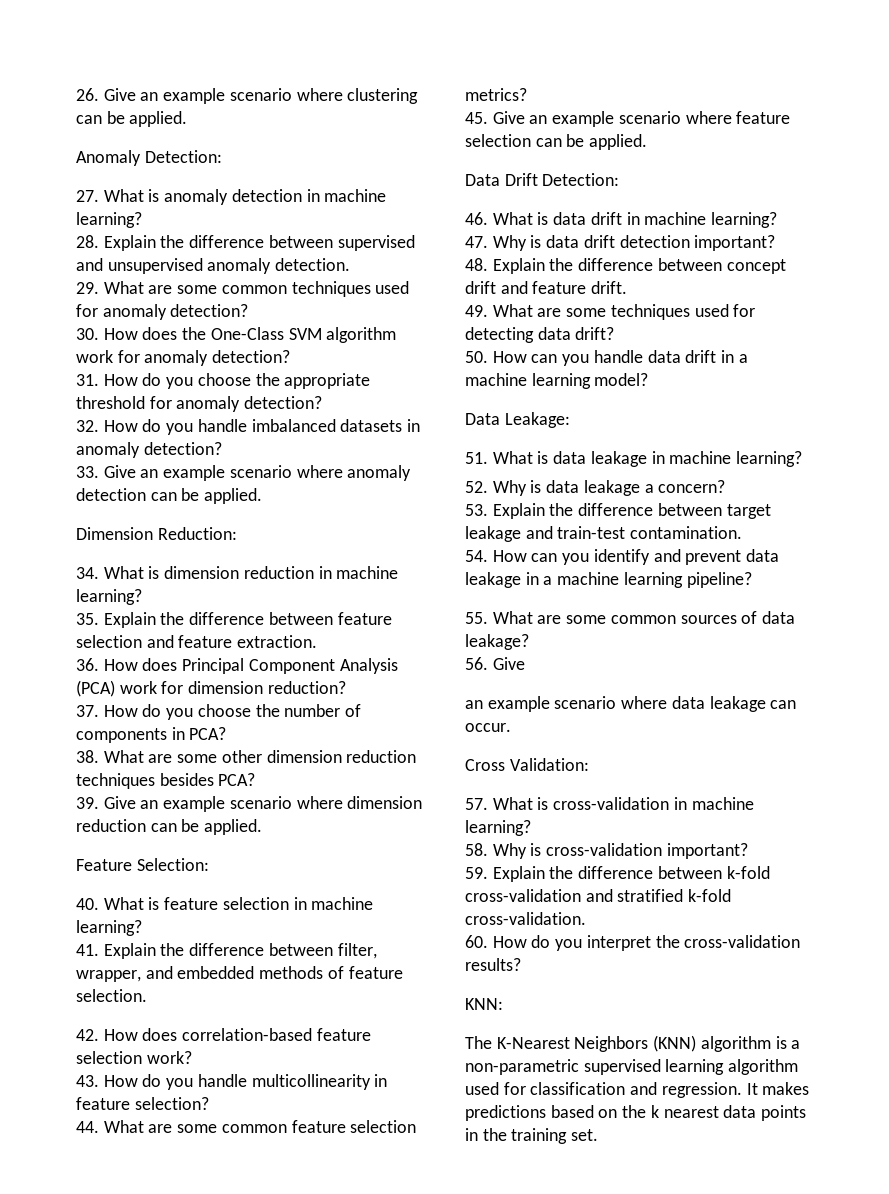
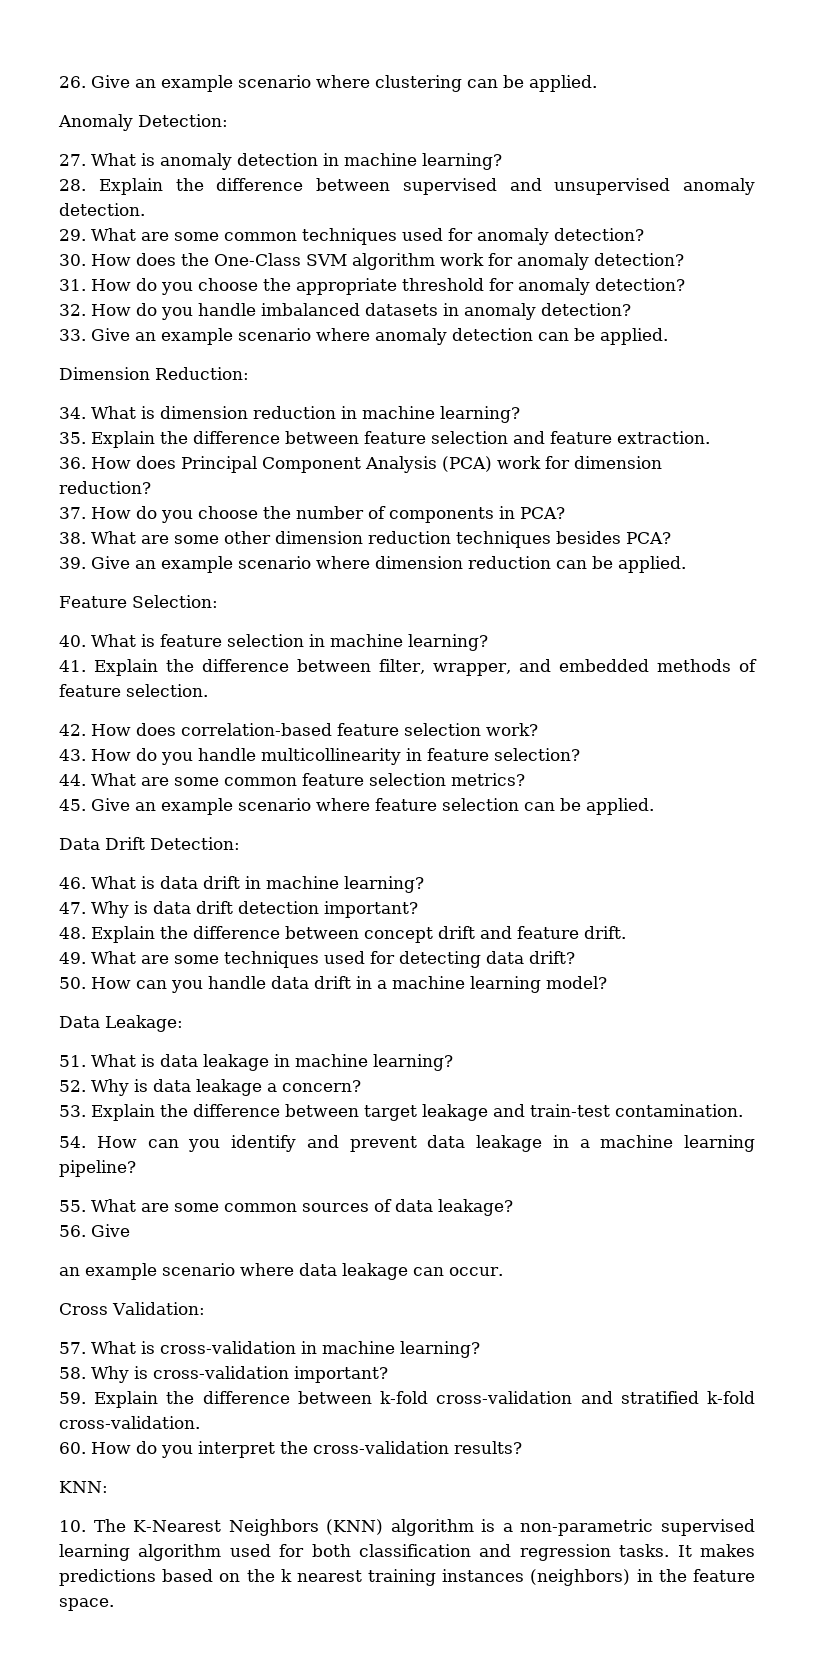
(503, 1004) none -> [59,1520,86,1532] 10.
(526, 1088) none -> [311,1544,351,1557] both
[661,1082,742,1098] regression. -> [519,1544,670,1561] regression tasks.
[723,1105,807,1121] [465,1128,599,1144] data points in the training set. -> [368,1569,755,1586] [59,1598,114,1611] training instances (neighbors) in the feature space.

